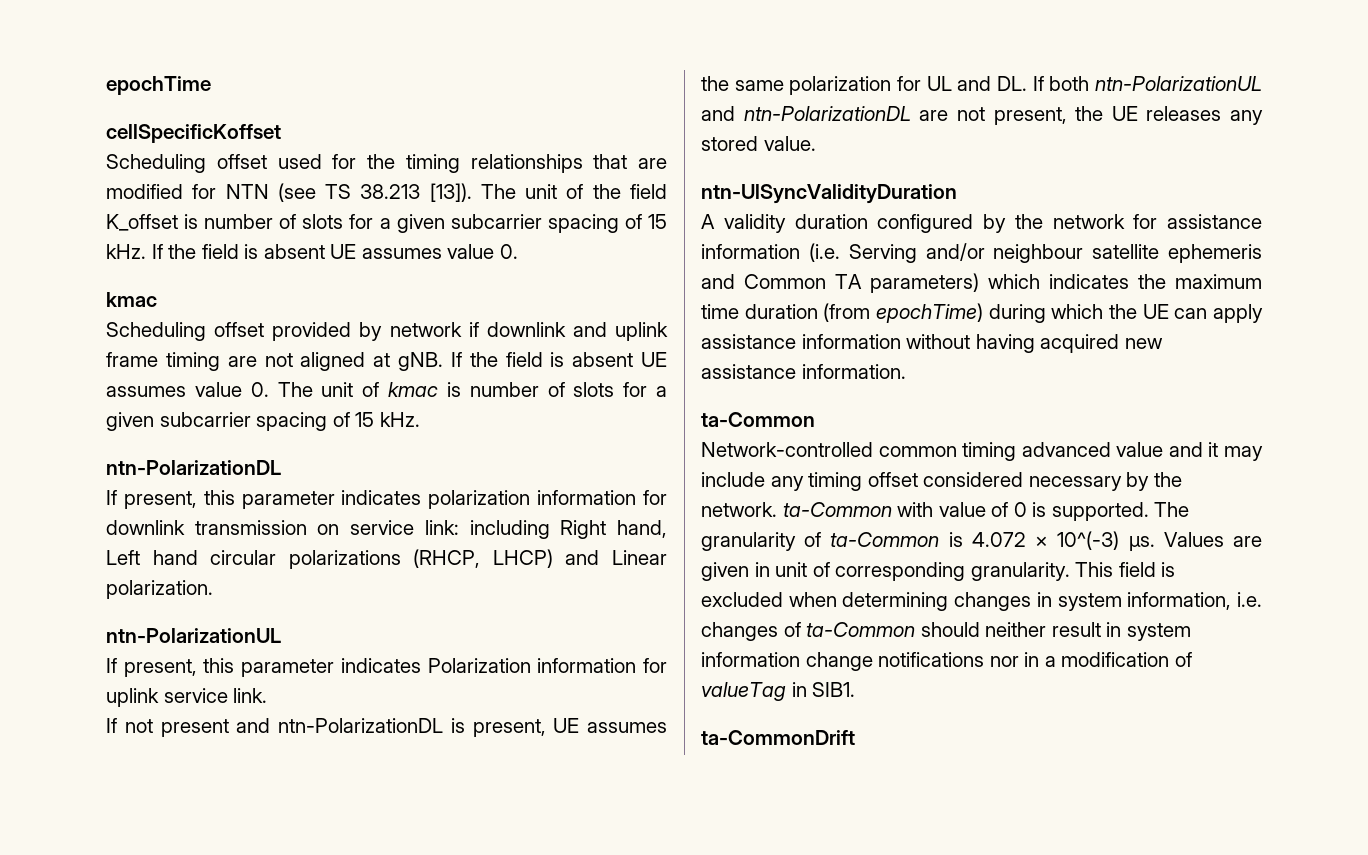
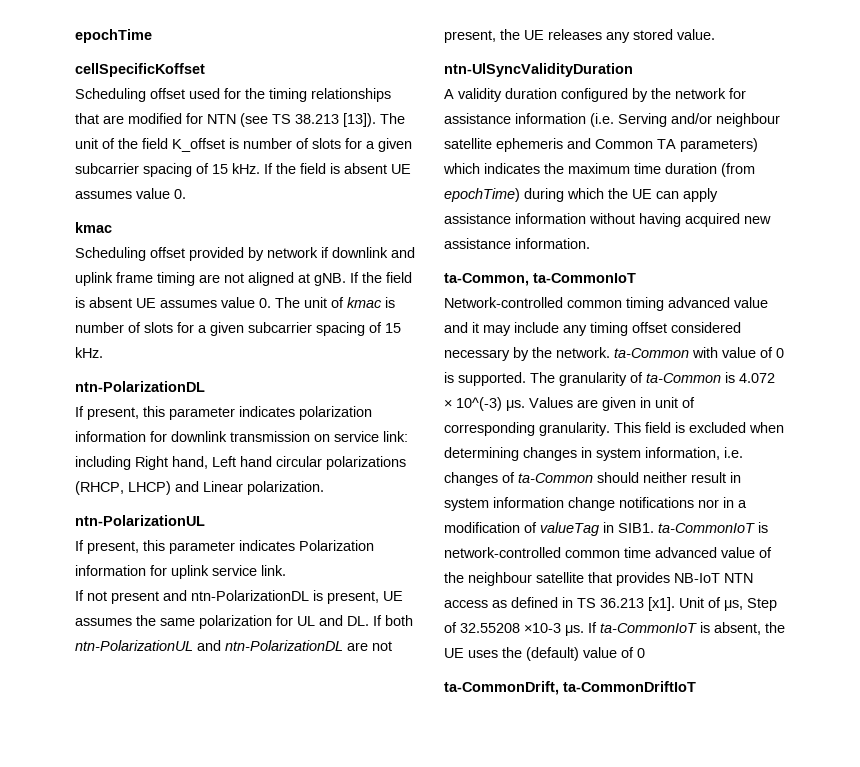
[701,412,815,427] ta-Common -> [444,273,636,286] ta-Common, ta-CommonIoT
[701,730,855,745] // ta-CommonDrift -> [658,522,768,533] [444,547,772,558] [444,572,753,586] [444,597,777,611] [444,622,785,636] [444,647,645,661] [444,681,696,695] ta-CommonIoT is network-controlled common time advanced value of the neighbour satellite that provides NB-IoT NTN access as defined in TS 36.213 [x1]. Unit of μs, Step of 32.55208 ×10-3 μs. If ta-CommonIoT is absent, the UE uses the (default) value of 0 // ta-CommonDrift, ta-CommonDriftIoT

